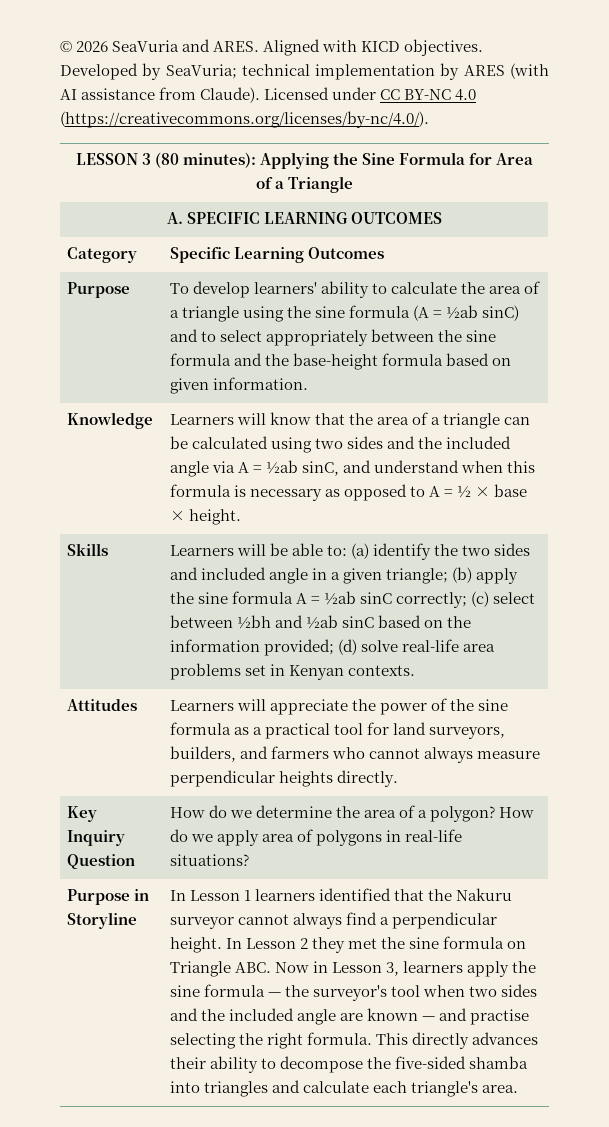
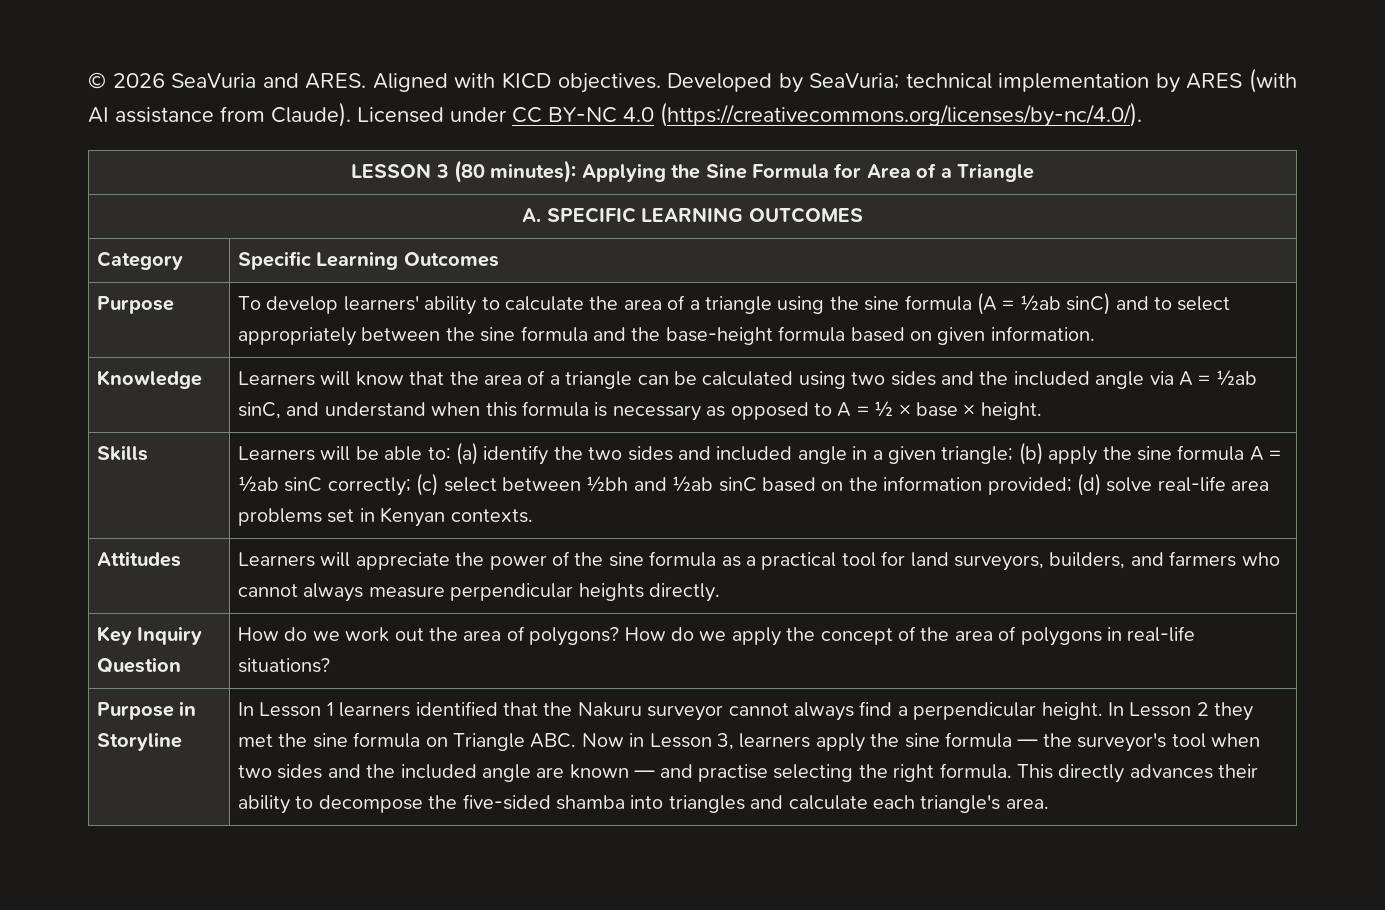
[256,805,496,822] determine the area of a polygon? -> [345,626,620,646] work out the area of polygons?
(260, 838) none -> [786,626,950,645] the concept of the

